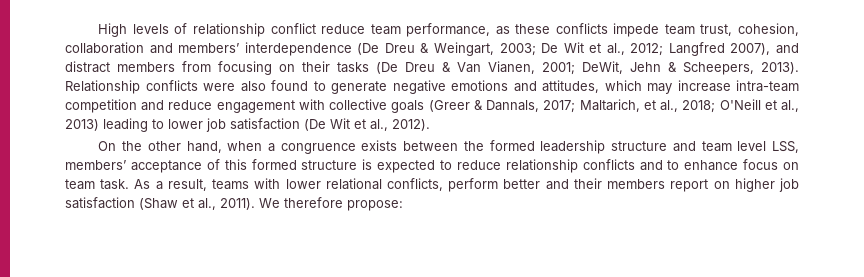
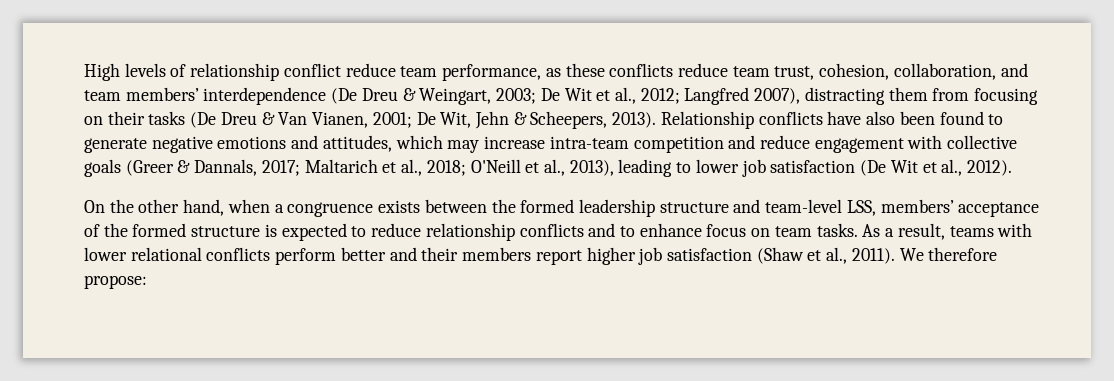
[613,23,660,37] impede -> [677,63,728,77] reduce
[65,42,173,54] collaboration and -> [893,63,1028,80] [84,90,121,101] collaboration, and team
[776,43,799,54] [65,61,175,73] and distract members -> [804,87,928,105] distracting them
[582,61,623,74] DeWit, -> [416,112,472,128] De Wit,
[203,81,266,92] were also -> [827,111,935,125] have also been
[579,99,640,112] Maltarich, -> [304,159,378,173] Maltarich
[65,119,99,131] 2013) -> [569,160,614,176] 2013),
[701,141,767,152] team level -> [765,199,843,213] team-level
[224,159,247,170] this -> [103,223,128,237] the
[100,179,130,190] task. -> [816,223,858,237] tasks.
[387,178,444,191] conflicts, -> [206,247,271,261] conflicts
[713,181,730,189] on -> (582, 257) none

